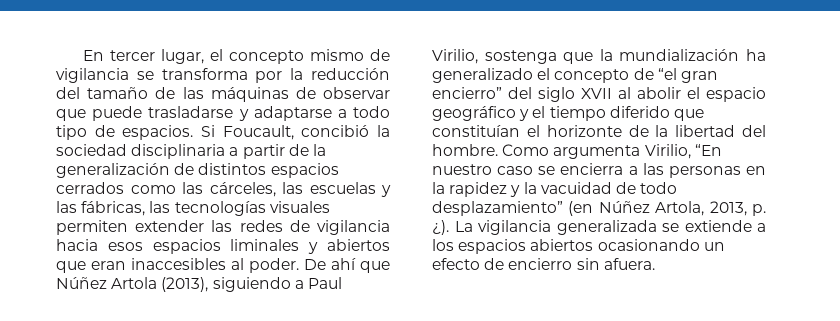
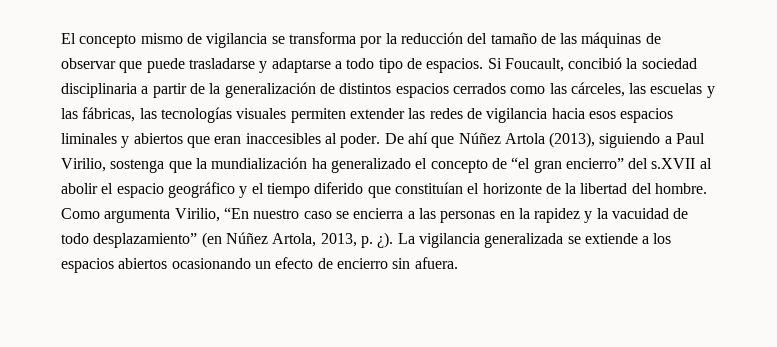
[82,49,223,64] En tercer lugar, el -> [61,33,76,44] El
[538,87,612,102] siglo XVII -> [651,158,696,169] s.XVII

